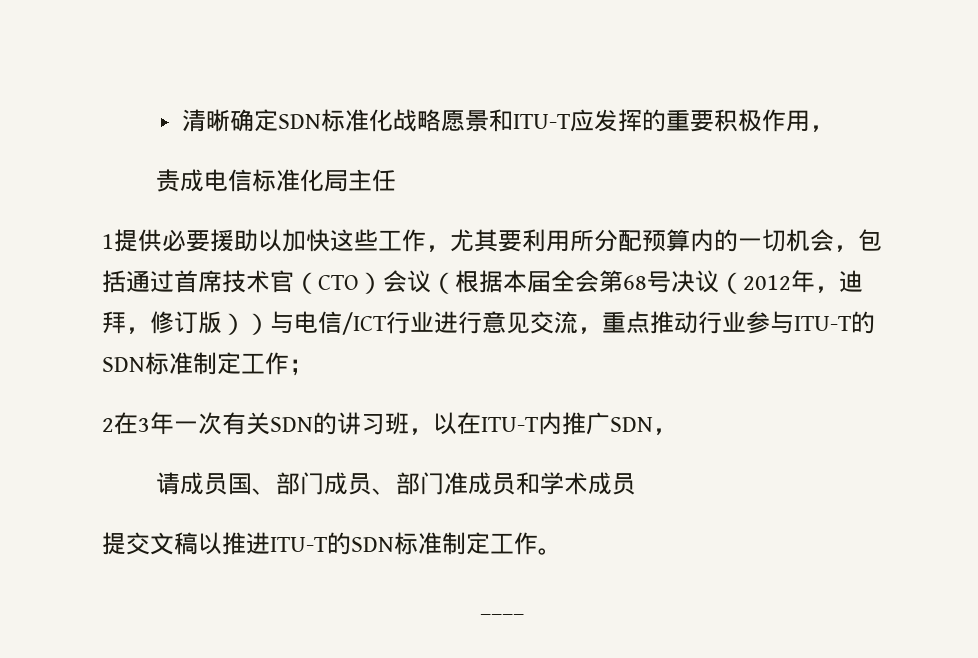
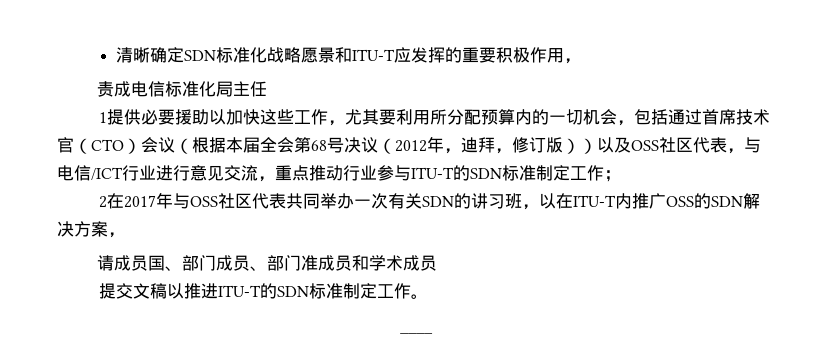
(270, 324) none -> [597,137,744,154] 以及OSS社区代表，
[138,412,174,435] 3年 -> [124,192,355,209] 2017年与OSS社区代表共同举办
[610,417,653,432] SDN -> [666,193,761,209] [57,221,108,237] OSS的SDN解决方案

